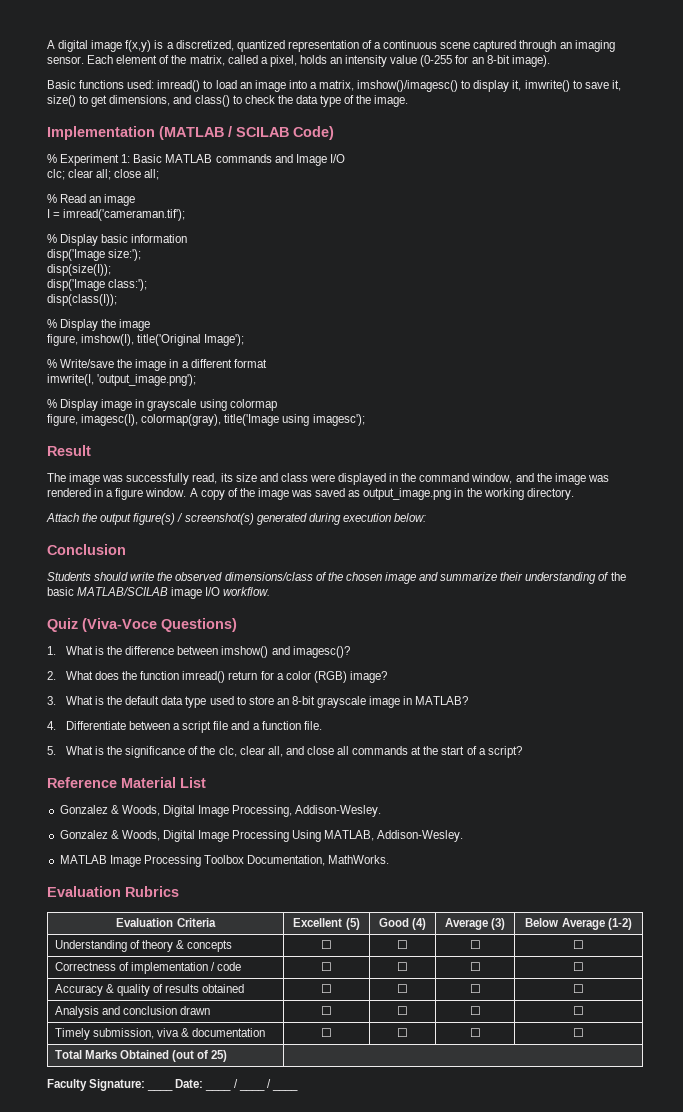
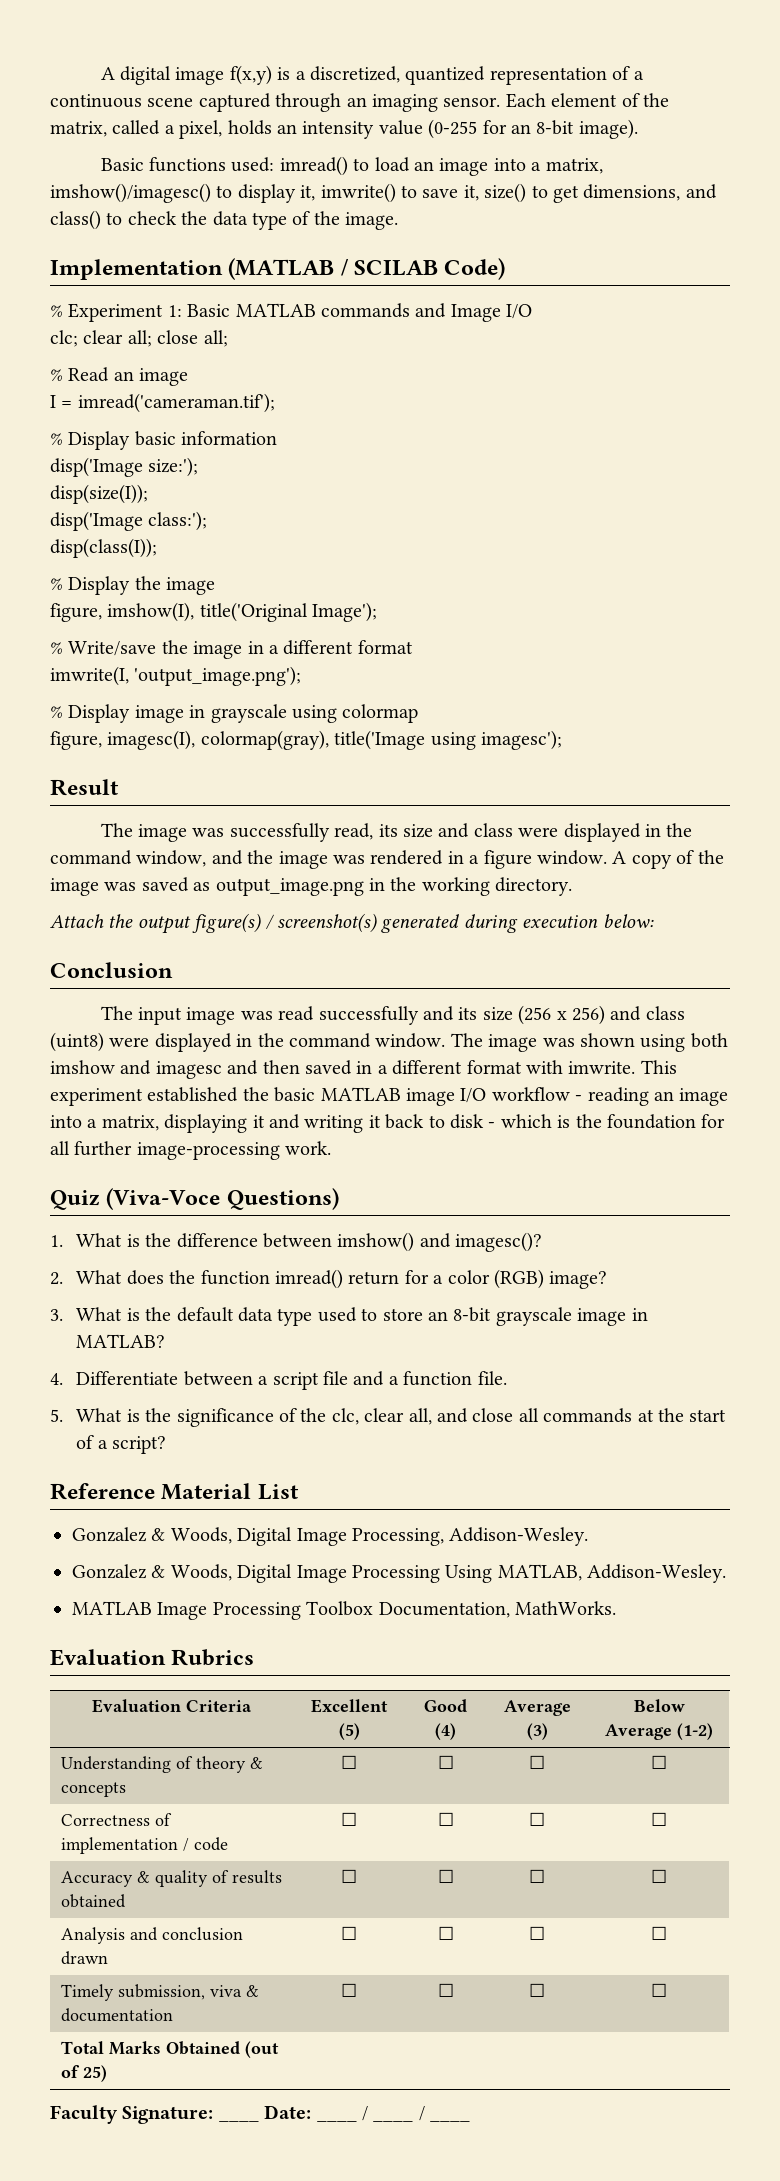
[47,572,610,584] Students should write the observed dimensions/class of the chosen image and summarize their understanding of -> [100,1005,685,1025] [50,1032,728,1052] [50,1060,677,1079] [50,1087,239,1106] The input image was read successfully and its size (256 x 256) and class (uint8) were displayed in the command window. The image was shown using both imshow and imagesc and then saved in a different format with imwrite. This experiment established
[77,587,169,596] MATLAB/SCILAB -> [320,1087,401,1101] MATLAB
[223,587,271,596] workflow. -> [491,1087,729,1106] [50,1114,726,1133] [50,1141,332,1160] workflow - reading an image into a matrix, displaying it and writing it back to disk - which is the foundation for all further image-processing work.

